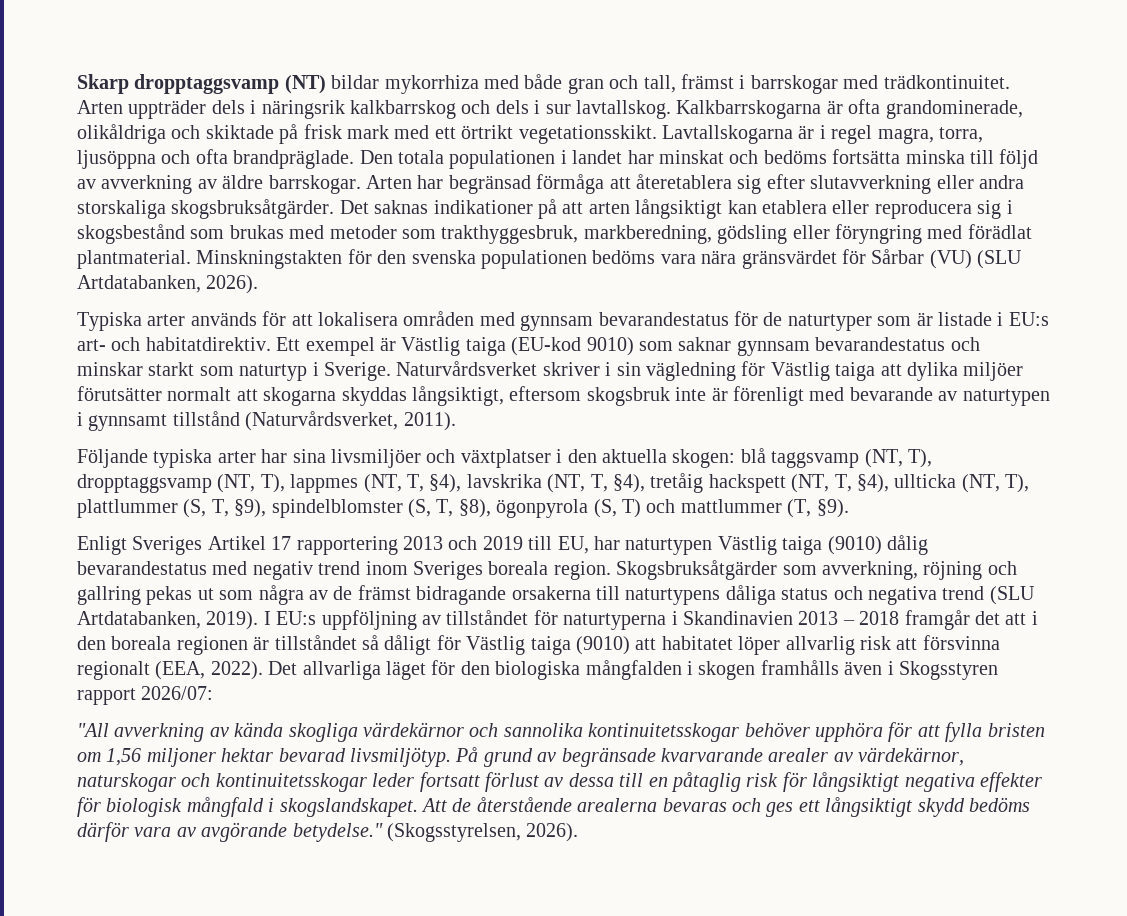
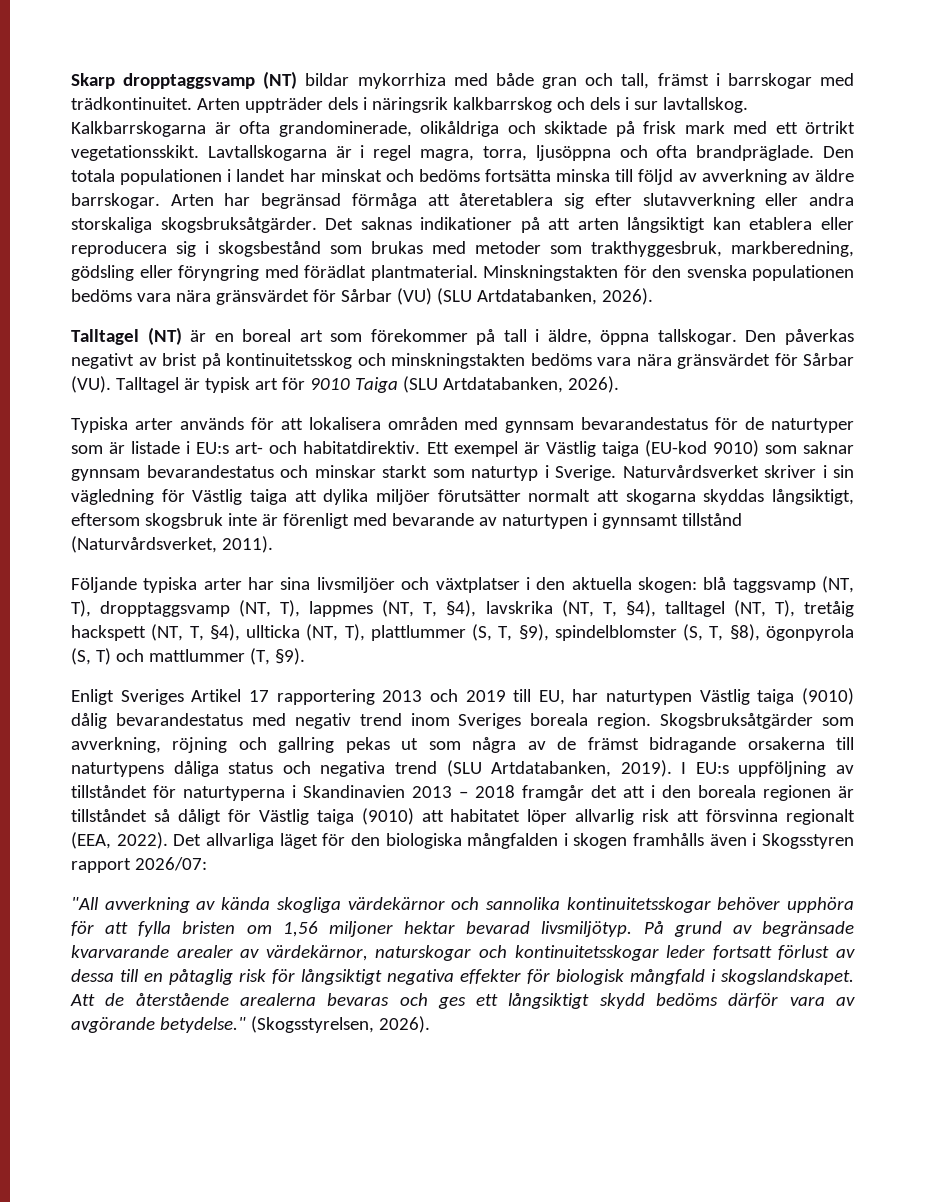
(259, 284) none -> [71,327,854,345] [71,353,854,369] [71,376,619,393] // Talltagel (NT) är en boreal art som förekommer på tall i äldre, öppna tallskogar. Den påverkas negativt av brist på kontinuitetsskog och minskningstakten bedöms vara nära gränsvärdet för Sårbar (VU). Talltagel är typisk art för 9010 Taiga (SLU Artdatabanken, 2026).
(645, 483) none -> [664,600,795,617] talltagel (NT, T),

